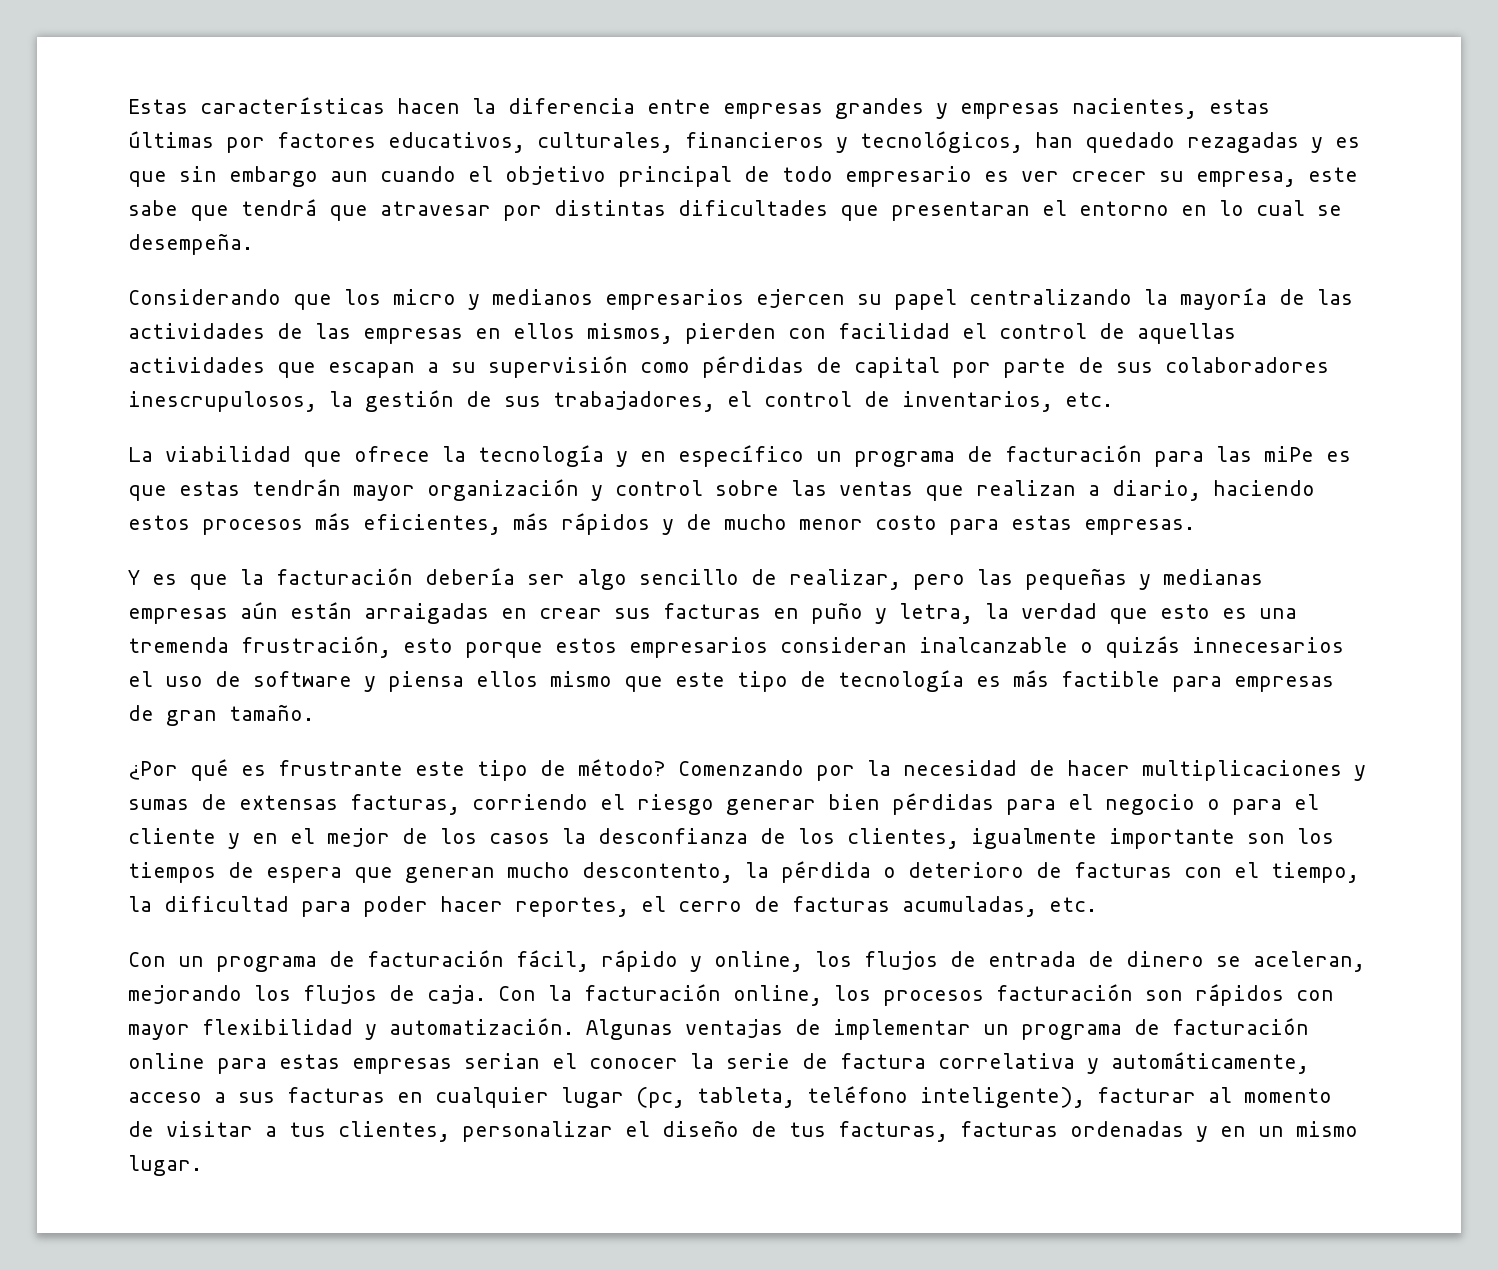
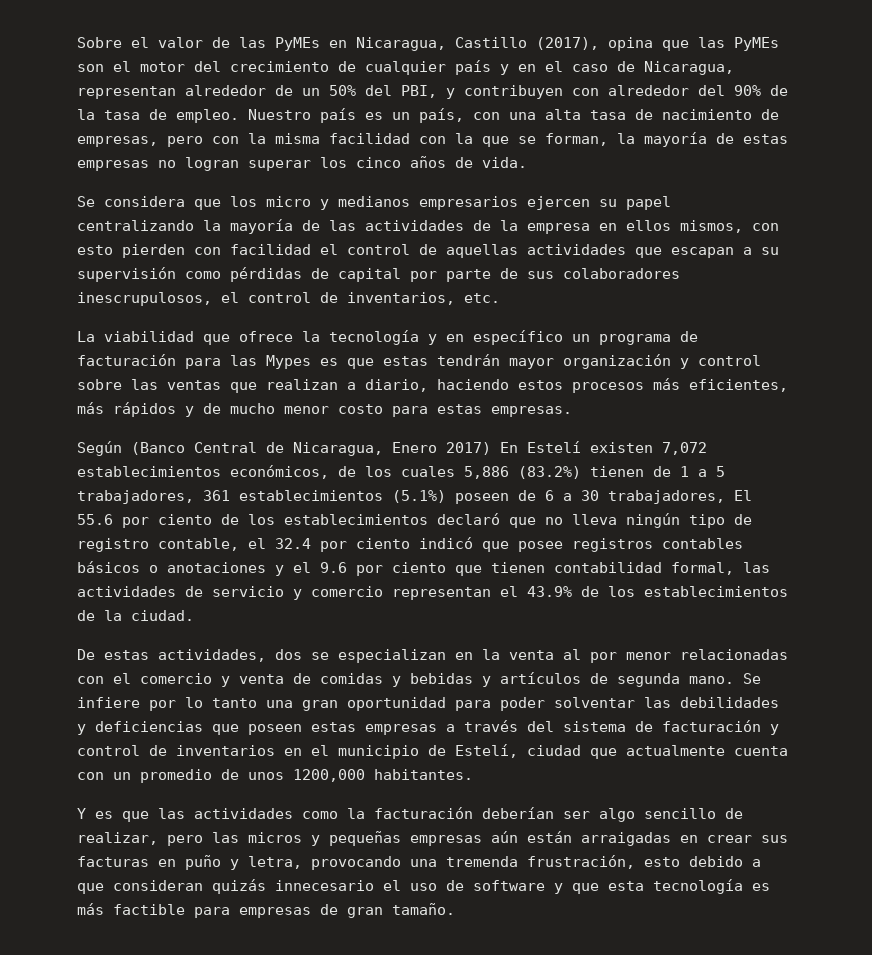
[128,97,1270,119] [128,131,1360,153] [128,166,1358,187] [128,199,1342,221] [128,233,253,255] [128,289,281,305] Estas características hacen la diferencia entre empresas grandes y empresas nacientes, estas últimas por factores educativos, culturales, financieros y tecnológicos, han quedado rezagadas y es que sin embargo aun cuando el objetivo principal de todo empresario es ver crecer su empresa, este sabe que tendrá que atravesar por distintas dificultades que presentaran el entorno en lo cual se desempeña. // Considerando -> [77,37,779,51] [77,60,734,75] [77,85,788,99] [77,108,779,123] [77,132,788,147] [77,156,527,171] [77,196,185,207] Sobre el valor de las PyMEs en Nicaragua, Castillo (2017), opina que las PyMEs son el motor del crecimiento de cualquier país y en el caso de Nicaragua, representan alrededor de un 50% del PBI, y contribuyen con alrededor del 90% de la tasa de empleo. Nuestro país es un país, con una alta tasa de nacimiento de empresas, pero con la misma facilidad con la que se forman, la mayoría de estas empresas no logran superar los cinco años de vida. // Se considera
[315,323,463,344] las empresas -> [500,220,590,234] la empresa
(673, 333) none -> [752,223,779,231] [77,245,113,255] con esto
[329,390,715,412] la gestión de sus trabajadores, -> (212, 299) none
[1264,446,1314,462] miPe -> [266,355,311,369] Mypes
(1195, 527) none -> [77,441,707,456] [77,465,725,479] [77,490,752,504] [77,513,752,528] [77,537,743,552] [77,561,770,576] [77,586,788,600] [77,610,194,621] [77,649,788,663] [77,672,761,687] [77,697,779,711] [77,720,779,735] [77,744,788,759] [77,769,473,783] // Según (Banco Central de Nicaragua, Enero 2017) En Estelí existen 7,072 establecimientos económicos, de los cuales 5,886 (83.2%) tienen de 1 a 5 trabajadores, 361 establecimientos (5.1%) poseen de 6 a 30 trabajadores, El 55.6 por ciento de los establecimientos declaró que no lleva ningún tipo de registro contable, el 32.4 por ciento indicó que posee registros contables básicos o anotaciones y el 9.6 por ciento que tienen contabilidad formal, las actividades de servicio y comercio representan el 43.9% de los establecimientos de la ciudad. // De estas actividades, dos se especializan en la venta al por menor relacionadas con el comercio y venta de comidas y bebidas y artículos de segunda mano. Se infiere por lo tanto una gran oportunidad para poder solventar las debilidades y deficiencias que poseen estas empresas a través del sistema de facturación y control de inventarios en el municipio de Estelí, ciudad que actualmente cuenta con un promedio de unos 1200,000 habitantes.
[240,568,515,585] la facturación debería -> [158,807,554,819] las actividades como la facturación deberían
[1025,568,1263,590] pequeñas y medianas -> [248,831,401,846] micros y pequeñas
[985,603,1297,624] [128,636,1344,658] la verdad que esto es una tremenda frustración, esto porque estos empresarios consideran inalcanzable o quizás innecesarios -> [311,855,761,870] [77,879,374,894] provocando una tremenda frustración, esto debido a que consideran quizás innecesario
[388,671,826,692] piensa ellos mismo que este tipo de -> [572,881,644,894] que esta
[128,759,1366,781] [128,793,1319,815] [128,828,1334,849] [128,861,1359,883] [128,896,1097,917] [128,950,1365,972] [128,984,1334,1006] [128,1018,1309,1040] [128,1052,1309,1074] [128,1086,1332,1108] [128,1120,1358,1142] [128,1155,202,1176] // ¿Por qué es frustrante este tipo de método? Comenzando por la necesidad de hacer multiplicaciones y sumas de extensas facturas, corriendo el riesgo generar bien pérdidas para el negocio o para el cliente y en el mejor de los casos la desconfianza de los clientes, igualmente importante son los tiempos de espera que generan mucho descontento, la pérdida o deterioro de facturas con el tiempo, la dificultad para poder hacer reportes, el cerro de facturas acumuladas, etc. // Con un programa de facturación fácil, rápido y online, los flujos de entrada de dinero se aceleran, mejorando los flujos de caja. Con la facturación online, los procesos facturación son rápidos con mayor flexibilidad y automatización. Algunas ventajas de implementar un programa de facturación online para estas empresas serian el conocer la serie de factura correlativa y automáticamente, acceso a sus facturas en cualquier lugar (pc, tableta, teléfono inteligente), facturar al momento de visitar a tus clientes, personalizar el diseño de tus facturas, facturas ordenadas y en un mismo lugar. -> (455, 909) none

